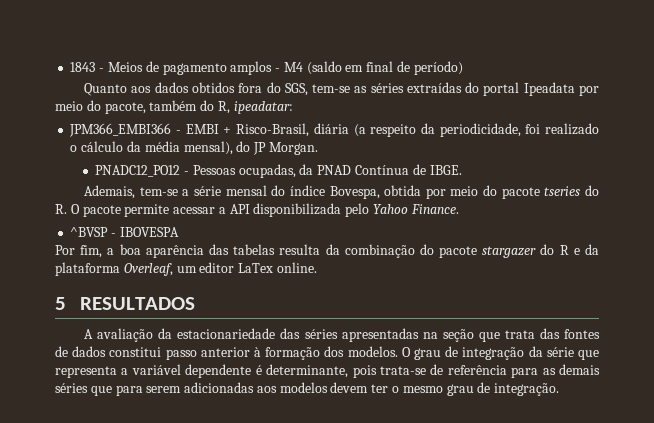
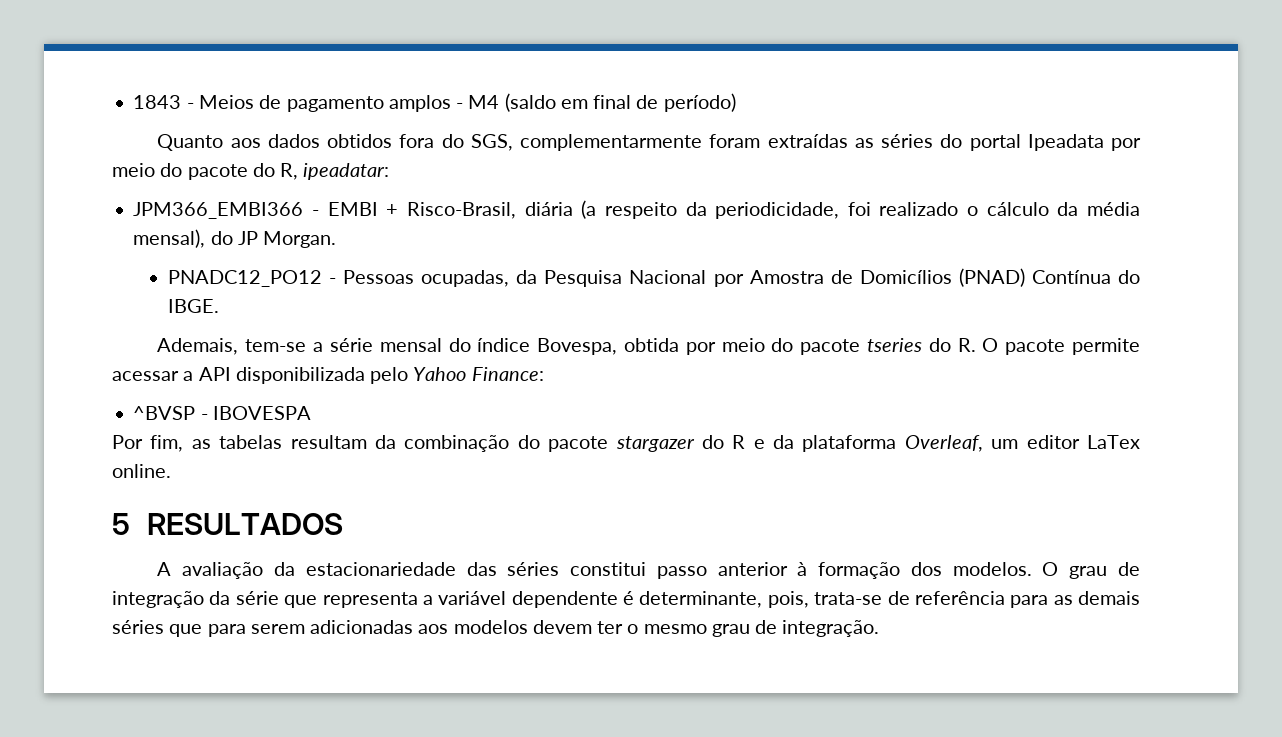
[312,84,351,93] tem-se -> [520,134,848,151] complementarmente foram extraídas
[406,82,462,93] extraídas -> (934, 141) none
[104,100,198,114] pacote, também -> [187,164,248,180] pacote
[317,164,426,175] PNAD Contínua de -> [544,268,1140,287] Pesquisa Nacional por Amostra de Domicílios (PNAD) Contínua do
[410,204,459,214] Finance. -> [471,367,544,381] Finance:
[107,244,321,258] a boa aparência das tabelas resulta -> [191,435,367,449] as tabelas resultam
[341,328,600,342] [55,346,107,357] apresentadas na seção que trata das fontes de dados -> (560, 569) none
[352,365,377,378] pois -> [767,591,809,608] pois,

